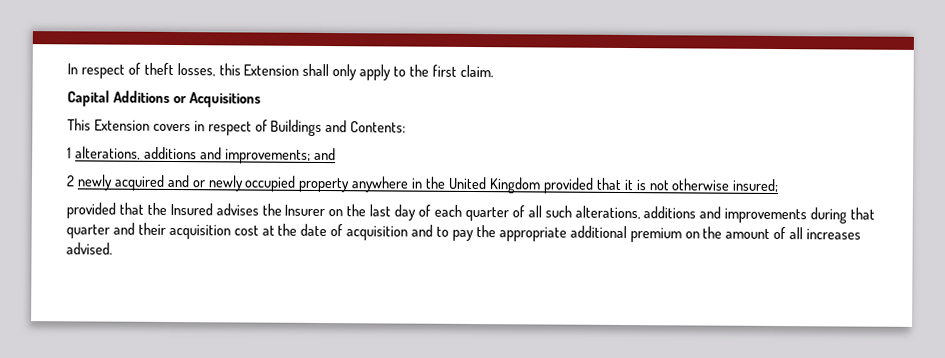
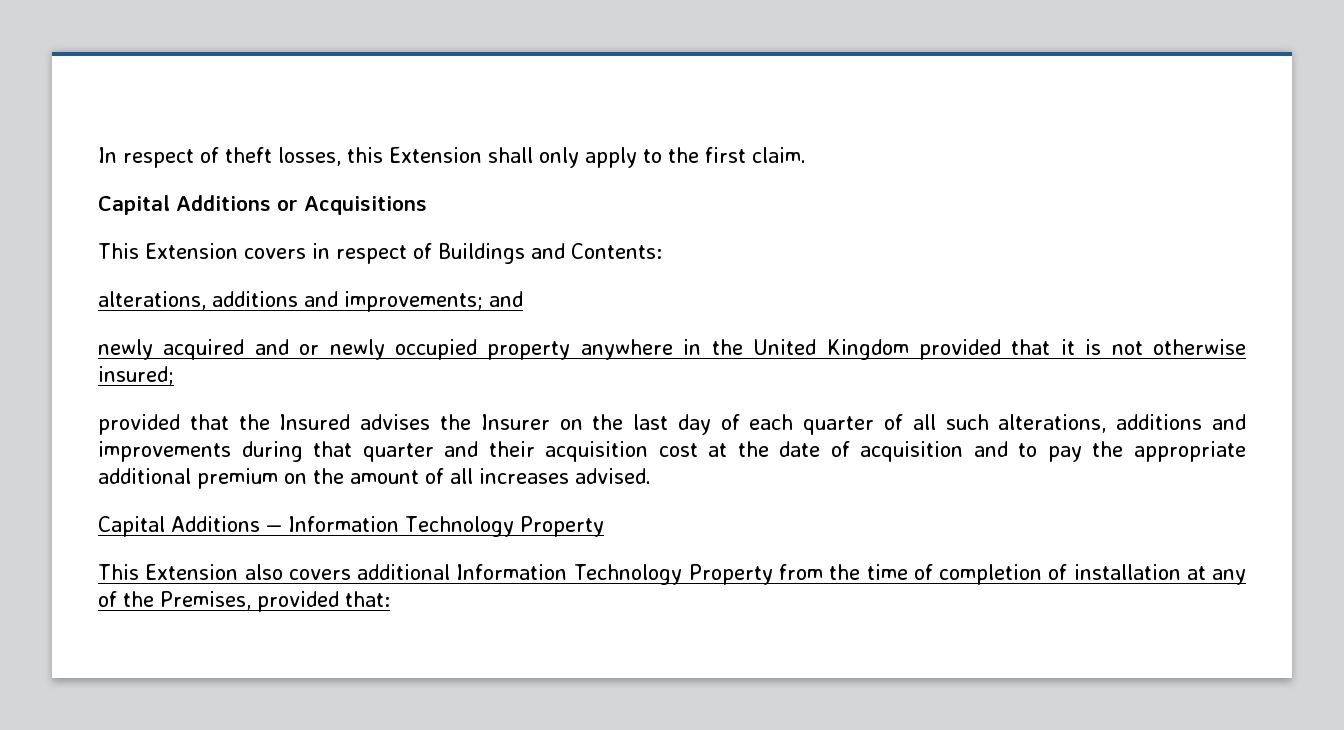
[67,147,72,159] 1 -> (662, 251) none
[66,175,75,187] 2 -> (523, 299) none
(113, 248) none -> [98,516,604,537] [98,564,1246,585] [98,591,390,612] // Capital Additions — Information Technology Property // This Extension also covers additional Information Technology Property from the time of completion of installation at any of the Premises, provided that:

